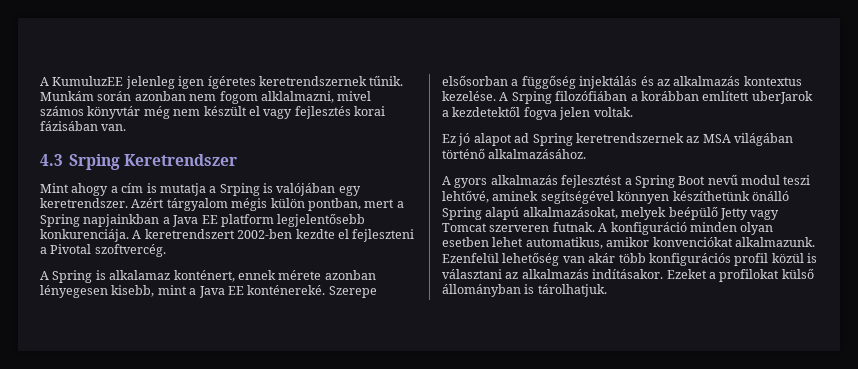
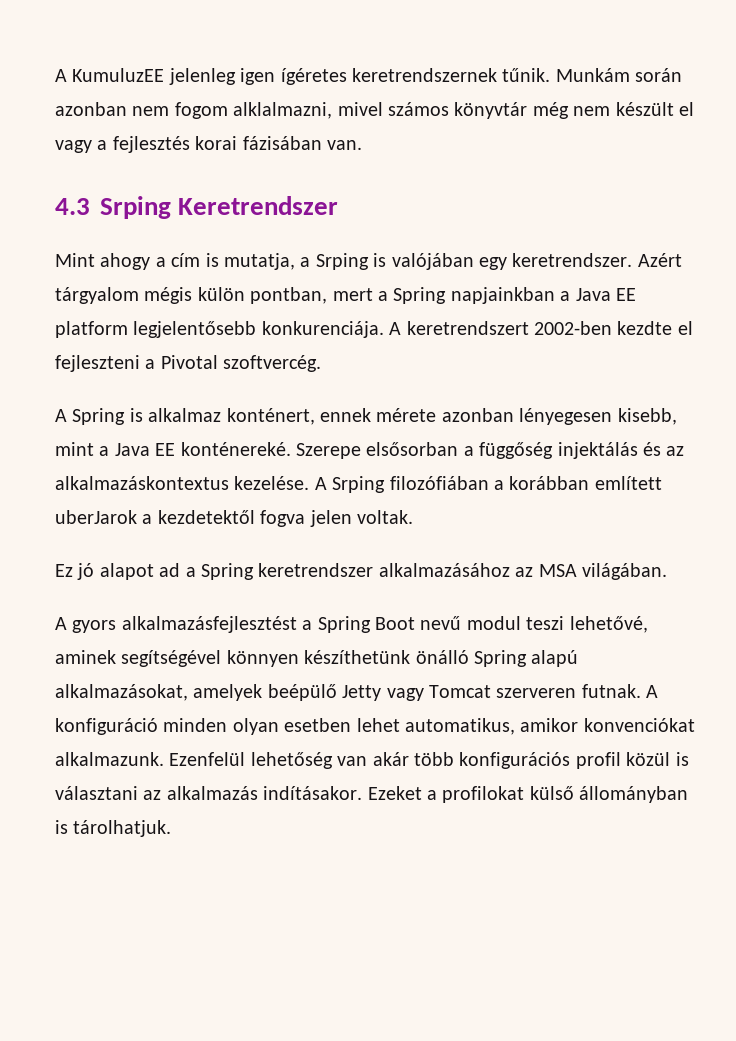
(293, 114) none -> [97,140,108,150] a
[159,183,206,196] mutatja -> [224,253,295,270] mutatja,
[109,270,171,280] alkalamaz -> [148,408,222,422] alkalmaz
[673,76,802,86] alkalmazás kontextus -> [55,476,229,490] alkalmazáskontextus
[532,133,793,146] [442,148,587,159] Spring keretrendszernek az MSA világában történő alkalmazásához. -> [185,563,667,580] a Spring keretrendszer alkalmazásához az MSA világában.
[490,175,623,188] alkalmazás fejlesztést -> [121,616,297,633] alkalmazásfejlesztést
[442,190,489,203] lehtővé, -> [569,616,648,633] lehetővé,
[621,207,667,220] melyek -> [193,684,263,701] amelyek

